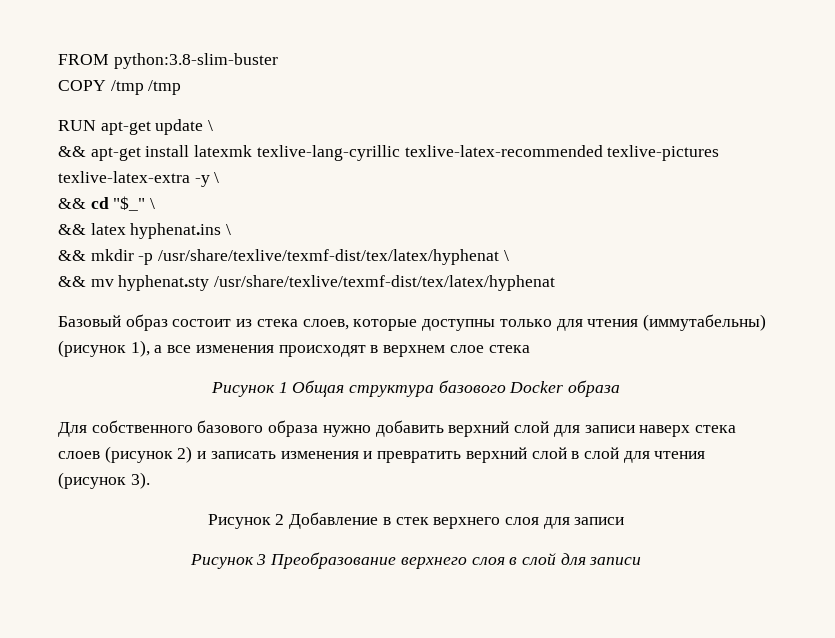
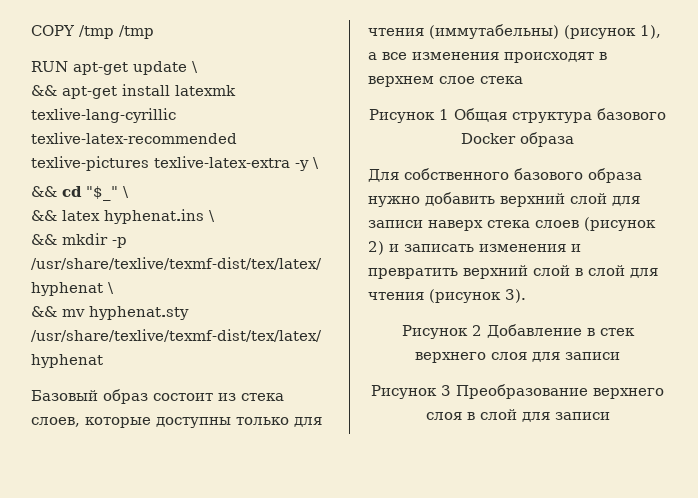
[58,53,278,69] FROM python:3.8-slim-buster // -> (31, 30) none

